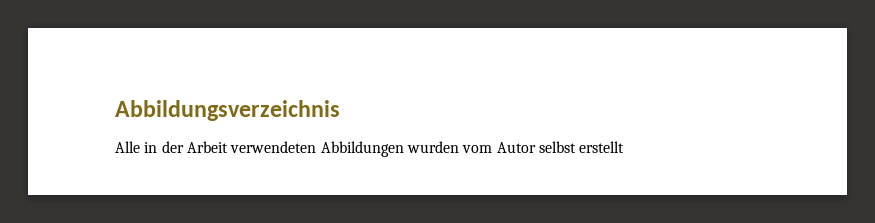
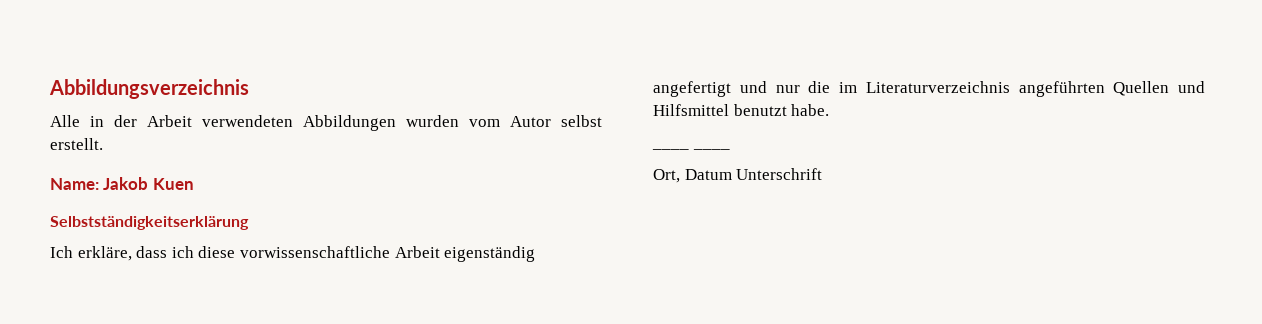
[579,141,625,153] erstellt -> [50,138,103,150] [50,177,194,190] [50,216,249,230] [50,246,536,262] [653,81,1205,97] [653,104,830,116] [652,148,730,150] [653,168,823,183] erstellt. // Name: Jakob Kuen // Selbstständigkeitserklärung // Ich erkläre, dass ich diese vorwissenschaftliche Arbeit eigenständig angefertigt und nur die im Literaturverzeichnis angeführten Quellen und Hilfsmittel benutzt habe. // ____ ____ // Ort, Datum Unterschrift

